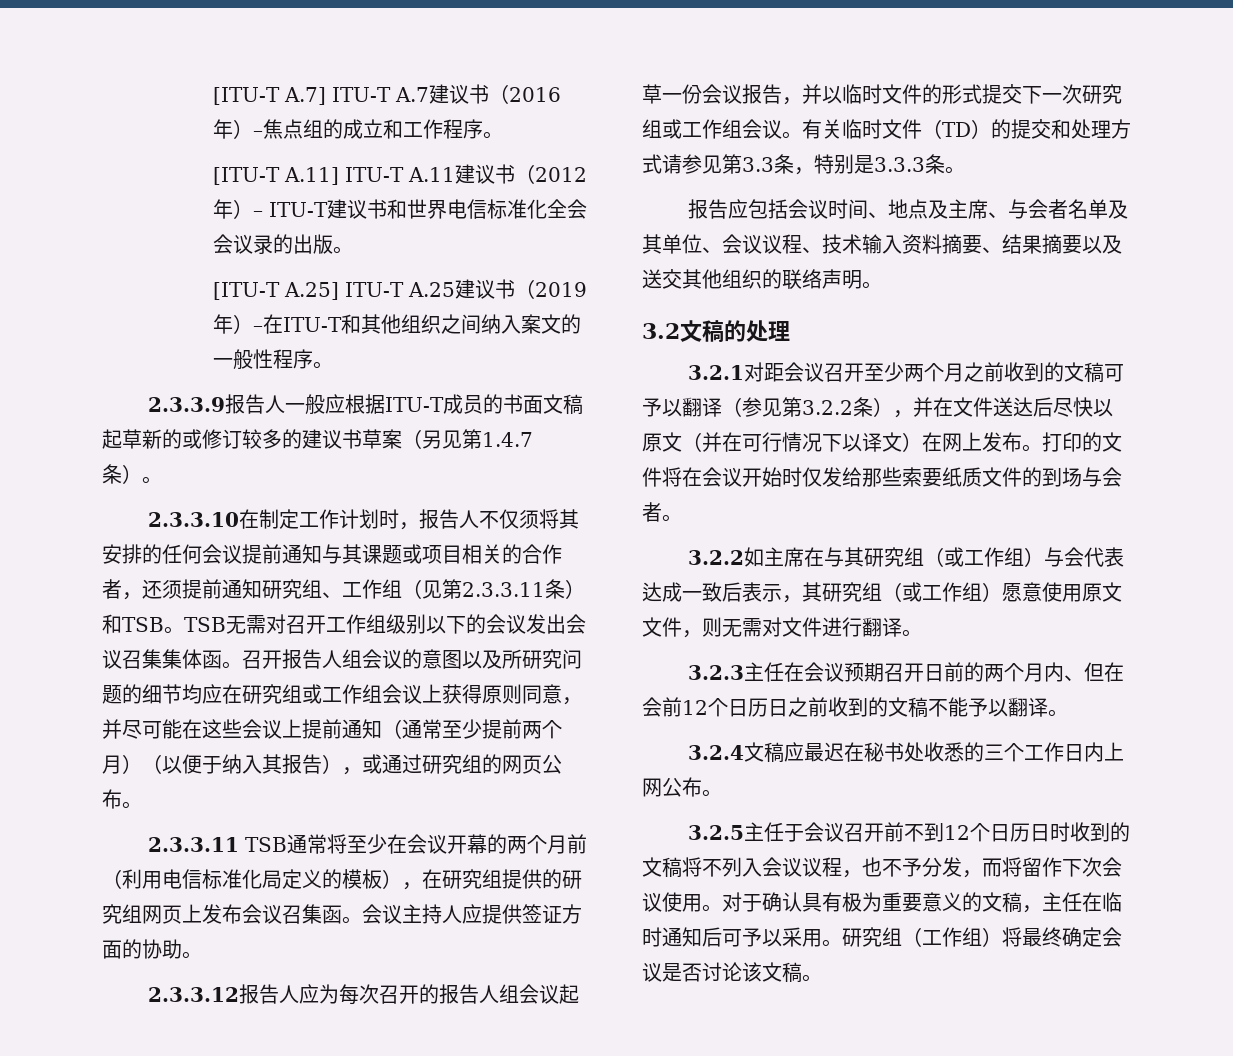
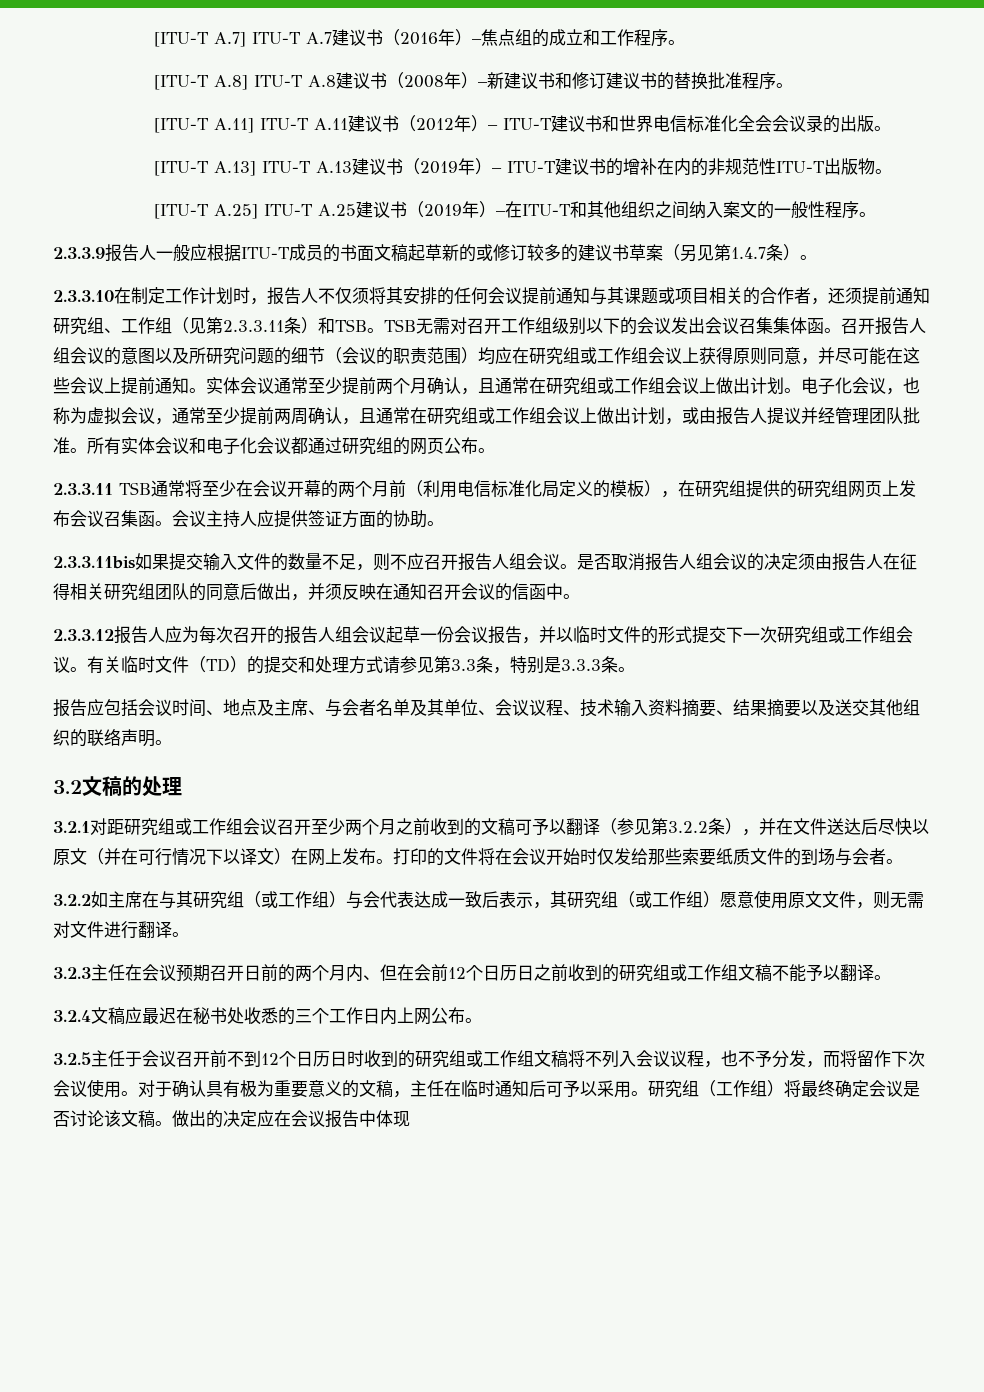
(504, 135) none -> [153,72,793,90] // [ITU-T A.8] ITU-T A.8建议书（2008年）–新建议书和修订建议书的替换批准程序。
(354, 250) none -> [153,158,892,176] // [ITU-T A.13] ITU-T A.13建议书（2019年）– ITU-T建议书的增补在内的非规范性ITU-T出版物。
(182, 694) none -> [325,347,478,365] （会议的职责范围）
[382,719,402,739] （ -> [189,377,274,394] 。实体会议
[122,754,382,775] ）（以便于纳入其报告），或 -> [427,377,920,395] [53,407,920,425] [53,437,308,455] 确认，且通常在研究组或工作组会议上做出计划。电子化会议，也称为虚拟会议，通常至少提前两周确认，且通常在研究组或工作组会议上做出计划，或由报告人提议并经管理团队批准。所有实体会议和电子化会议都
(202, 955) none -> [53,553,917,571] [53,583,580,601] // 2.3.3.11bis如果提交输入文件的数量不足，则不应召开报告人组会议。是否取消报告人组会议的决定须由报告人在征得相关研究组团队的同意后做出，并须反映在通知召开会议的信函中。
(785, 372) none -> [124,818,243,836] 研究组或工作组
(888, 707) none -> [619,964,738,982] 研究组或工作组
(1131, 832) none -> [415,1050,534,1068] 研究组或工作组
(822, 978) none -> [172,1110,410,1128] 做出的决定应在会议报告中体现

